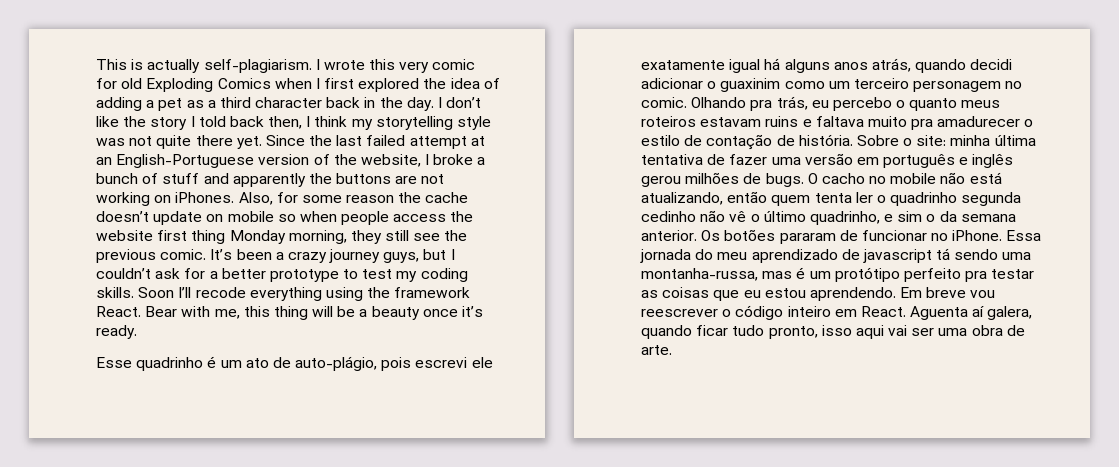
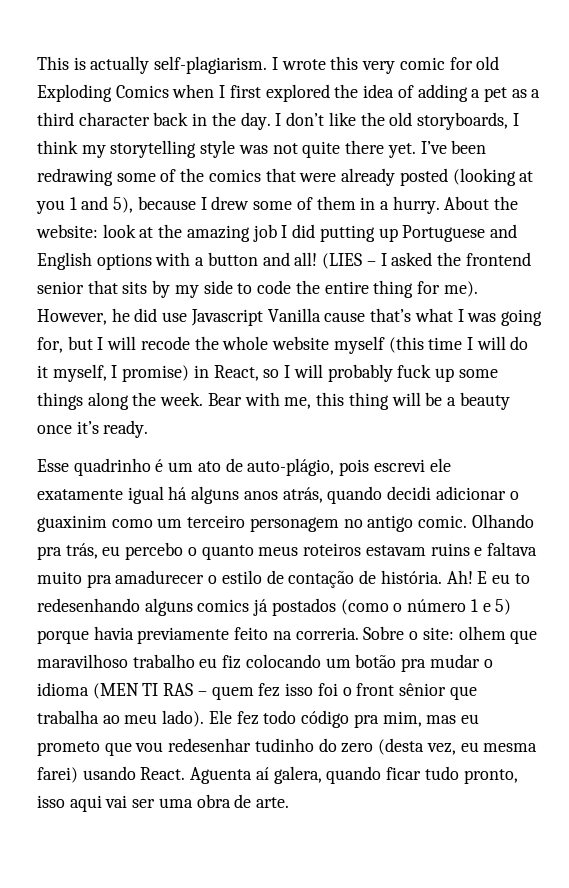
[150,116,303,130] story I told back then, -> [389,112,508,130] old storyboards,
[265,135,485,149] [96,154,486,168] [96,173,445,187] [96,192,469,206] [96,211,474,225] [96,230,468,244] [96,249,455,263] [96,268,468,282] [96,287,471,301] [96,306,141,317] Since the last failed attempt at an English-Portuguese version of the website, I broke a bunch of stuff and apparently the buttons are not working on iPhones. Also, for some reason the cache doesn’t update on mobile so when people access the website first thing Monday morning, they still see the previous comic. It’s been a crazy journey guys, but I couldn’t ask for a better prototype to test my coding skills. Soon I’ll recode everything using the framework React. -> [420,140,487,154] [37,168,534,186] [36,196,519,214] [36,224,517,242] [37,252,531,270] [37,280,478,298] [37,308,542,326] [37,336,529,354] [37,364,498,382] [37,392,204,410] I’ve been redrawing some of the comics that were already posted (looking at you 1 and 5), because I drew some of them in a hurry. About the website: look at the amazing job I did putting up Portuguese and English options with a button and all! (LIES – I asked the frontend senior that sits by my side to code the entire thing for me). However, he did use Javascript Vanilla cause that’s what I was going for, but I will recode the whole website myself (this time I will do it myself, I promise) in React, so I will probably fuck up some things along the week.
(1023, 85) none -> [367,515,414,532] antigo
[856,135,1036,146] [641,153,1014,168] [641,172,1002,187] [641,191,1022,206] [641,210,1016,225] [641,229,1042,244] [640,248,1032,263] [641,267,1035,282] [641,287,996,301] [641,305,857,320] Sobre o site: minha última tentativa de fazer uma versão em português e inglês gerou milhões de bugs. O cacho no mobile não está atualizando, então quem tenta ler o quadrinho segunda cedinho não vê o último quadrinho, e sim o da semana anterior. Os botões pararam de funcionar no iPhone. Essa jornada do meu aprendizado de javascript tá sendo uma montanha-russa, mas é um protótipo perfeito pra testar as coisas que eu estou aprendendo. Em breve vou reescrever o código inteiro em -> [446,570,530,584] [37,598,512,616] [37,626,538,644] [37,654,493,672] [37,682,477,700] [37,710,479,728] [37,738,538,756] [37,766,136,783] Ah! E eu to redesenhando alguns comics já postados (como o número 1 e 5) porque havia previamente feito na correria. Sobre o site: olhem que maravilhoso trabalho eu fiz colocando um botão pra mudar o idioma (MEN TI RAS – quem fez isso foi o front sênior que trabalha ao meu lado). Ele fez todo código pra mim, mas eu prometo que vou redesenhar tudinho do zero (desta vez, eu mesma farei) usando

